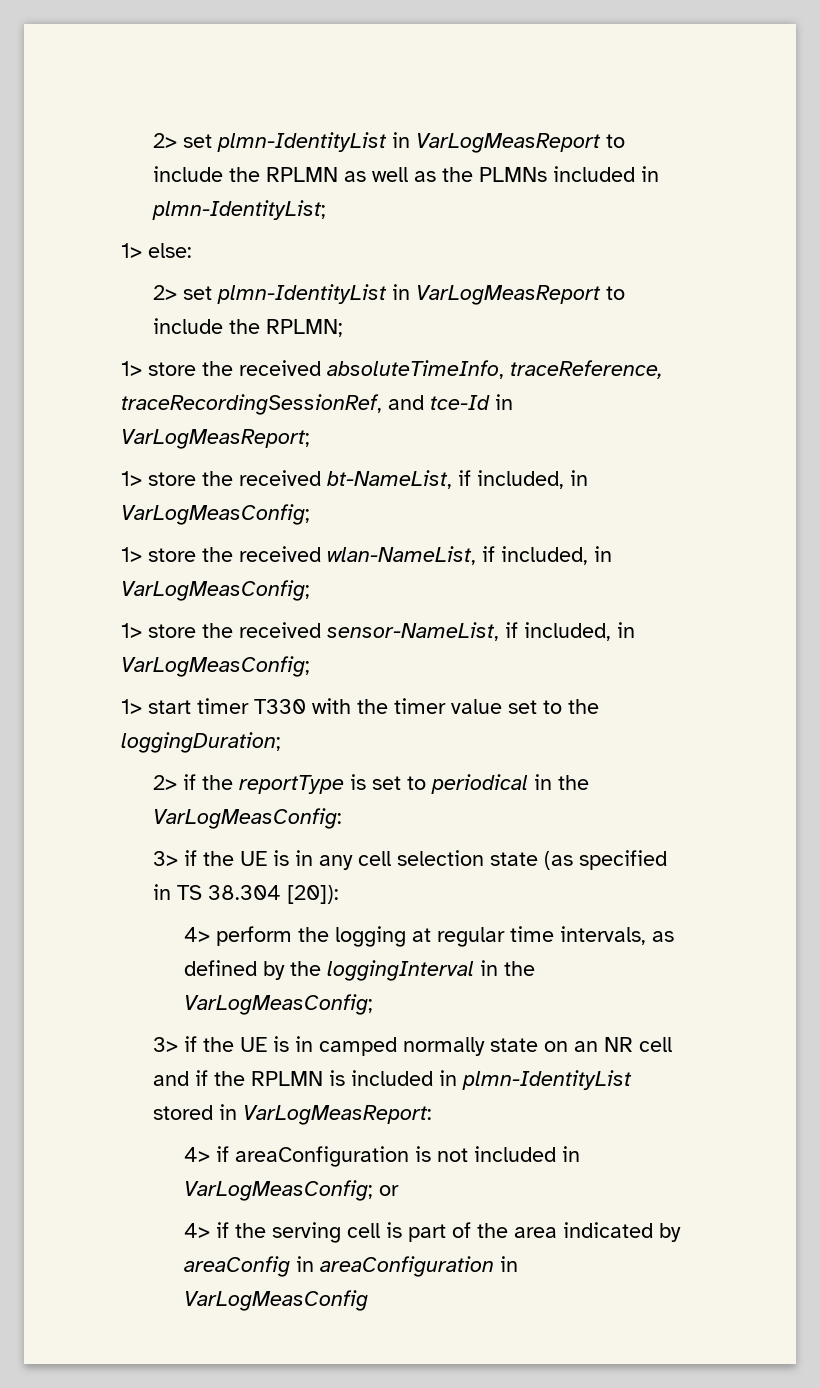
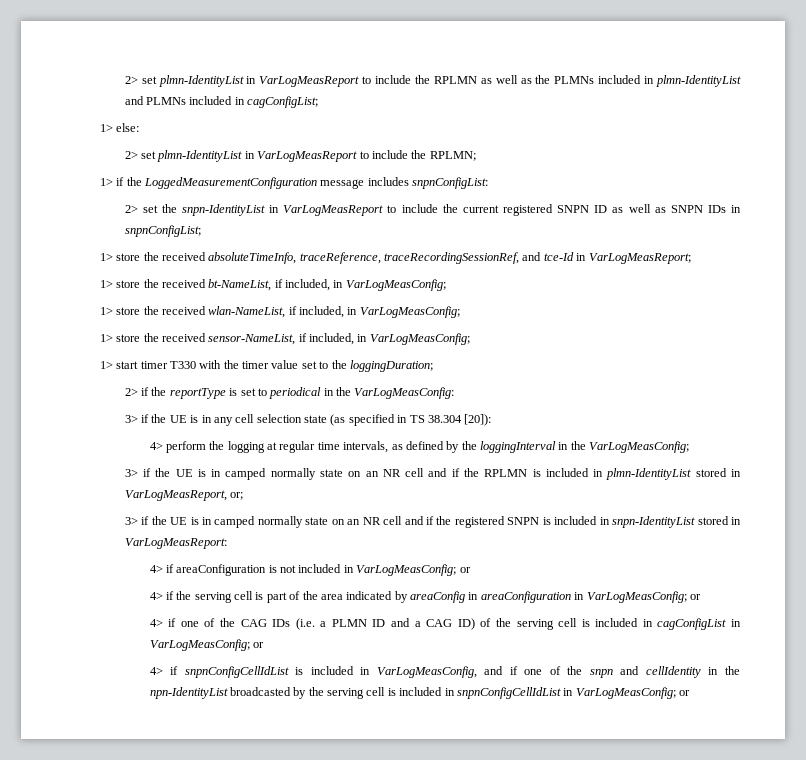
[151,200,326,220] plmn-IdentityList; -> [656,75,741,87] [124,96,319,108] plmn-IdentityList and PLMNs included in cagConfigList;
(343, 328) none -> [99,177,489,189] [124,204,741,216] [124,225,201,237] // 1> if the LoggedMeasurementConfiguration message includes snpnConfigList: // 2> set the snpn-IdentityList in VarLogMeasReport to include the current registered SNPN ID as well as SNPN IDs in snpnConfigList;
(237, 1112) none -> [124,490,244,501] [124,516,742,528] VarLogMeasReport, or; // 3> if the UE is in camped normally state on an NR cell and if the registered SNPN is included in snpn-IdentityList stored in
[184,1290,369,1311] VarLogMeasConfig -> [586,591,701,603] [149,618,741,630] [149,639,264,651] [149,666,740,678] [149,687,691,699] VarLogMeasConfig; or // 4> if one of the CAG IDs (i.e. a PLMN ID and a CAG ID) of the serving cell is included in cagConfigList in VarLogMeasConfig; or // 4> if snpnConfigCellIdList is included in VarLogMeasConfig, and if one of the snpn and cellIdentity in the npn-IdentityList broadcasted by the serving cell is included in snpnConfigCellIdList in VarLogMeasConfig; or

